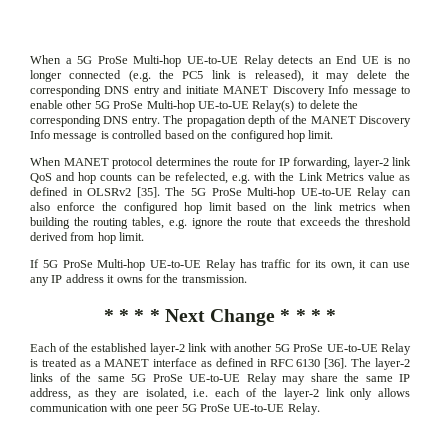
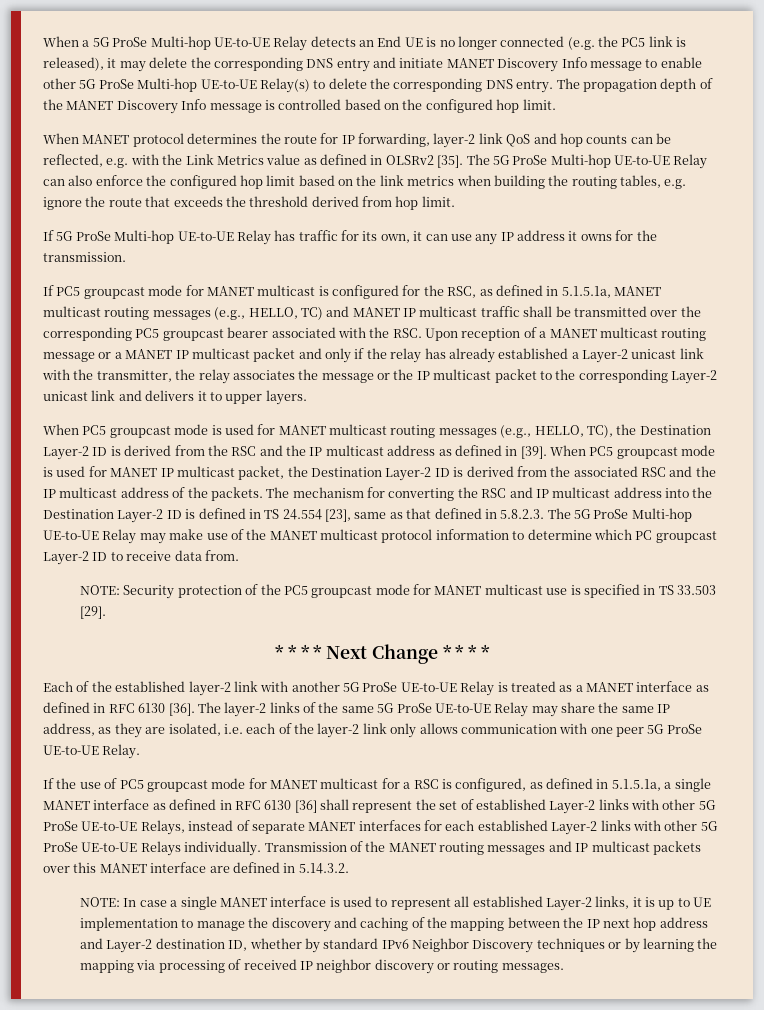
[174,172,228,184] refelected, -> [43,154,103,167] reflected,
(247, 279) none -> [43,285,661,299] [43,306,701,320] [43,327,707,341] [43,348,704,363] [42,369,717,384] [43,390,307,405] [43,424,711,438] [43,445,716,460] [43,466,716,481] [43,487,713,501] [43,508,692,523] [43,529,717,544] [43,550,239,565] [80,584,717,599] [80,606,107,619] // If PC5 groupcast mode for MANET multicast is configured for the RSC, as defined in 5.1.5.1a, MANET multicast routing messages (e.g., HELLO, TC) and MANET IP multicast traffic shall be transmitted over the corresponding PC5 groupcast bearer associated with the RSC. Upon reception of a MANET multicast routing message or a MANET IP multicast packet and only if the relay has already established a Layer-2 unicast link with the transmitter, the relay associates the message or the IP multicast packet to the corresponding Layer-2 unicast link and delivers it to upper layers. // When PC5 groupcast mode is used for MANET multicast routing messages (e.g., HELLO, TC), the Destination Layer-2 ID is derived from the RSC and the IP multicast address as defined in [39]. When PC5 groupcast mode is used for MANET IP multicast packet, the Destination Layer-2 ID is derived from the associated RSC and the IP multicast address of the packets. The mechanism for converting the RSC and IP multicast address into the Destination Layer-2 ID is defined in TS 24.554 [23], same as that defined in 5.8.2.3. The 5G ProSe Multi-hop UE-to-UE Relay may make use of the MANET multicast protocol information to determine which PC groupcast Layer-2 ID to receive data from. // NOTE: Security protection of the PC5 groupcast mode for MANET multicast use is specified in TS 33.503 [29].
(320, 409) none -> [43,778,711,792] [43,799,716,814] [43,820,718,835] [43,841,701,856] [43,862,349,874] [80,896,712,911] [80,917,708,932] [80,938,718,953] [80,959,564,974] // If the use of PC5 groupcast mode for MANET multicast for a RSC is configured, as defined in 5.1.5.1a, a single MANET interface as defined in RFC 6130 [36] shall represent the set of established Layer-2 links with other 5G ProSe UE-to-UE Relays, instead of separate MANET interfaces for each established Layer-2 links with other 5G ProSe UE-to-UE Relays individually. Transmission of the MANET routing messages and IP multicast packets over this MANET interface are defined in 5.14.3.2. // NOTE: In case a single MANET interface is used to represent all established Layer-2 links, it is up to UE implementation to manage the discovery and caching of the mapping between the IP next hop address and Layer-2 destination ID, whether by standard IPv6 Neighbor Discovery techniques or by learning the mapping via processing of received IP neighbor discovery or routing messages.

